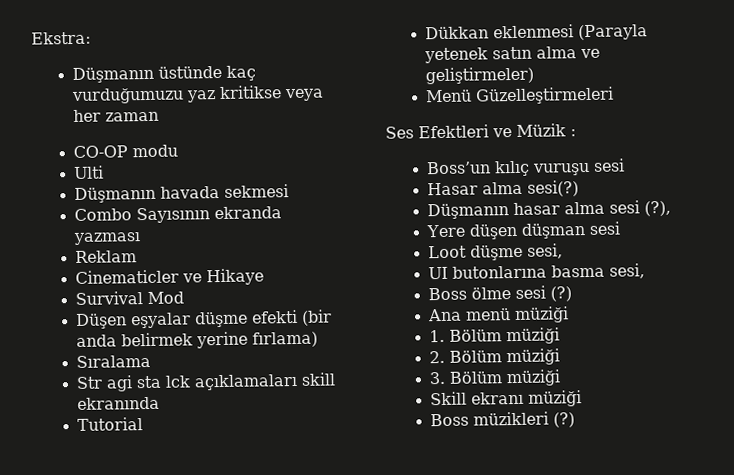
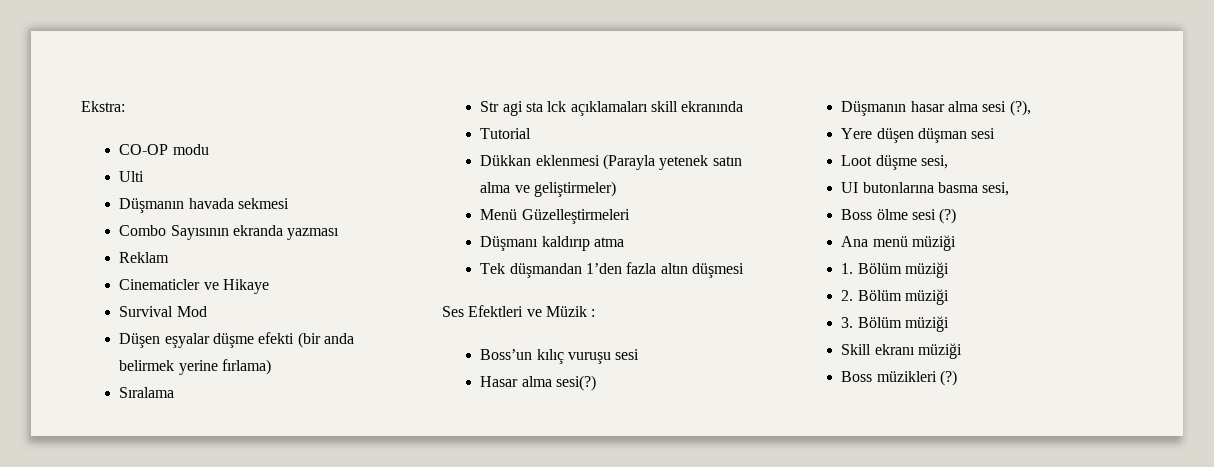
[72,65,257,83] [71,85,325,105] [73,109,160,122] // Düşmanın üstünde kaç vurduğumuzu yaz kritikse veya her zaman -> (125, 106) none
(615, 95) none -> [480,236,624,251] [480,262,744,278] // Düşmanı kaldırıp atma // Tek düşmandan 1’den fazla altın düşmesi

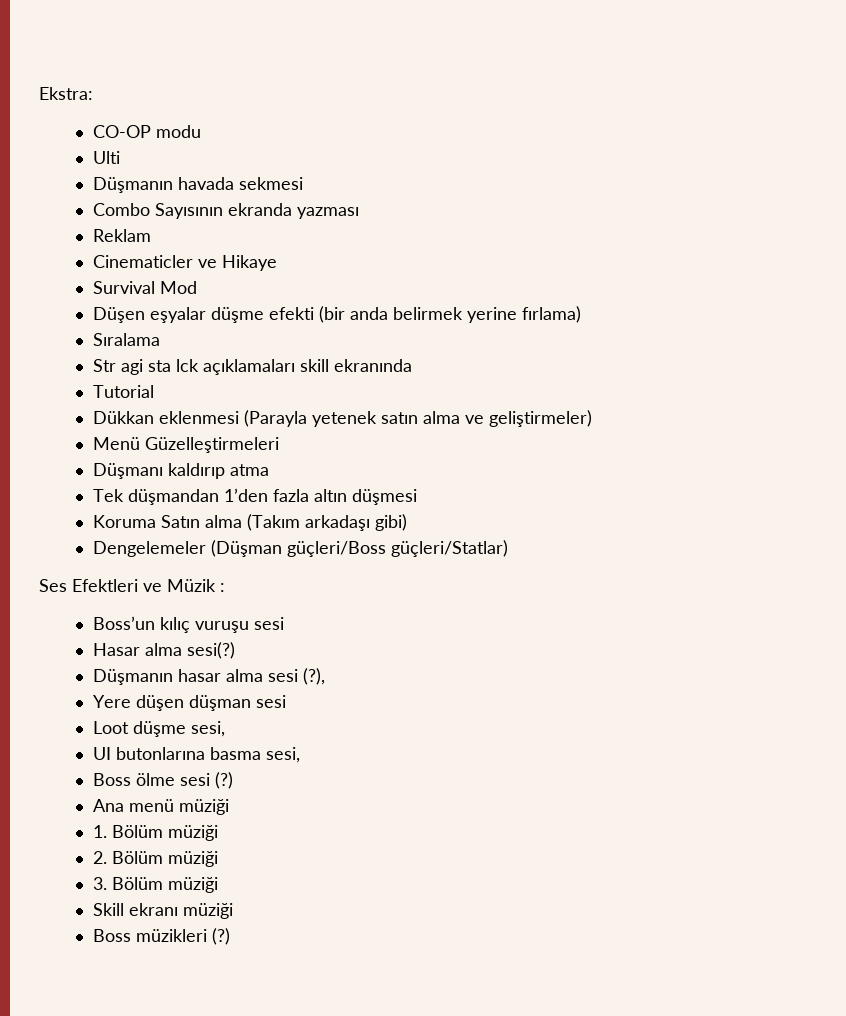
(744, 270) none -> [92,514,407,531] [92,540,508,557] // Koruma Satın alma (Takım arkadaşı gibi) // Dengelemeler (Düşman güçleri/Boss güçleri/Statlar)

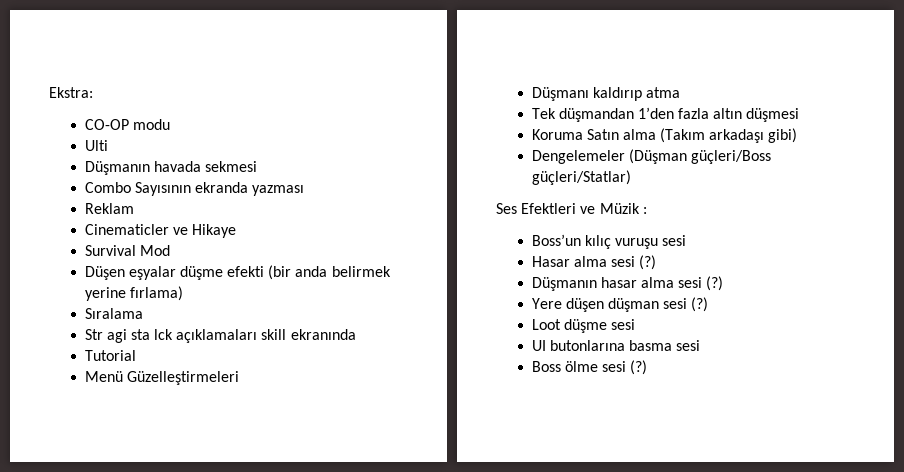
[92,410,592,427] // Dükkan eklenmesi (Parayla yetenek satın alma ve geliştirmeler) -> (136, 355) none
[186,642,235,659] sesi(?) -> [610,255,657,270] sesi (?)
[302,668,325,685] (?), -> [706,276,724,291] (?)
(286, 701) none -> [691,297,709,312] (?)
[190,721,225,737] sesi, -> [610,319,635,330] sesi
[265,747,300,763] sesi, -> [676,340,701,351] sesi
[92,799,229,815] [92,825,218,841] [92,851,218,867] [92,877,218,893] [92,903,233,919] [92,928,230,945] // Ana menü müziği // 1. Bölüm müziği // 2. Bölüm müziği // 3. Bölüm müziği // Skill ekranı müziği // Boss müzikleri (?) -> (648, 367) none

